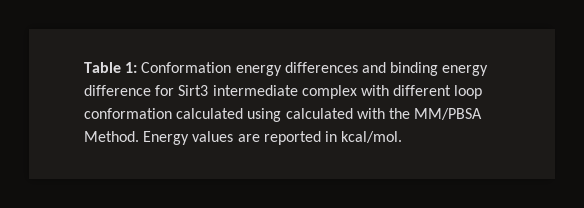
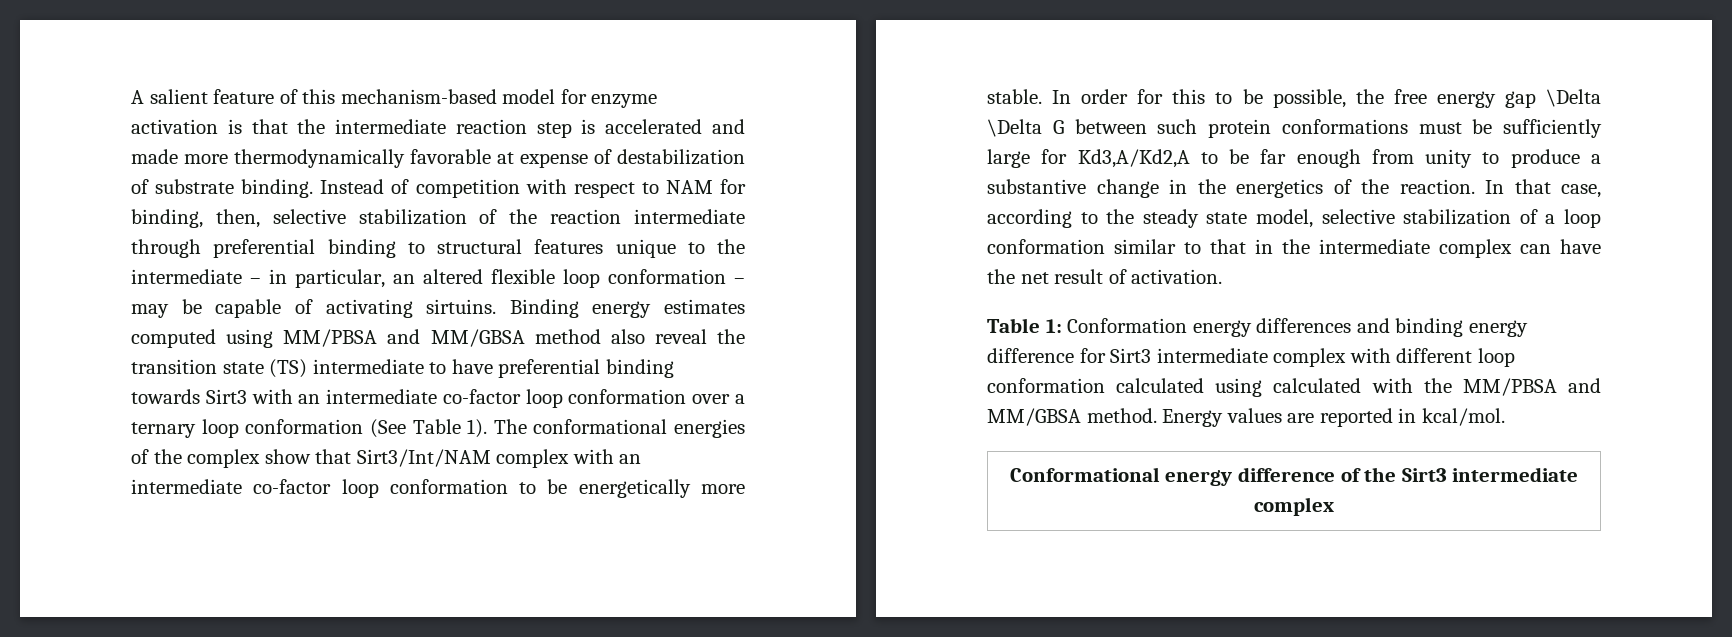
(84, 67) none -> [131,89,658,108] [131,119,745,138] [131,149,745,168] [131,179,747,198] [131,209,745,228] [131,239,745,258] [131,269,745,288] [131,299,745,318] [131,329,745,348] [131,359,674,378] [131,389,745,408] [131,419,745,438] [131,449,642,468] [131,479,745,498] [987,89,1601,108] [987,119,1602,138] [987,149,1601,168] [987,179,1601,198] [987,209,1601,228] [987,239,1601,258] [987,269,1223,284] A salient feature of this mechanism-based model for enzyme activation is that the intermediate reaction step is accelerated and made more thermodynamically favorable at expense of destabilization of substrate binding. Instead of competition with respect to NAM for binding, then, selective stabilization of the reaction intermediate through preferential binding to structural features unique to the intermediate – in particular, an altered flexible loop conformation – may be capable of activating sirtuins. Binding energy estimates computed using MM/PBSA and MM/GBSA method also reveal the transition state (TS) intermediate to have preferential binding towards Sirt3 with an intermediate co-factor loop conformation over a ternary loop conformation (See Table 1). The conformational energies of the complex show that Sirt3/Int/NAM complex with an intermediate co-factor loop conformation to be energetically more stable. In order for this to be possible, the free energy gap \Delta \Delta G between such protein conformations must be sufficiently large for Kd3,A/Kd2,A to be far enough from unity to produce a substantive change in the energetics of the reaction. In that case, according to the steady state model, selective stabilization of a loop conformation similar to that in the intermediate complex can have the net result of activation. //
[84,131,139,142] Method. -> [1568,378,1601,393] [987,408,1157,426] and MM/GBSA method.
(403, 137) none -> [1009,467,1579,486] [1254,497,1334,516] // Conformational energy difference of the Sirt3 intermediate complex

